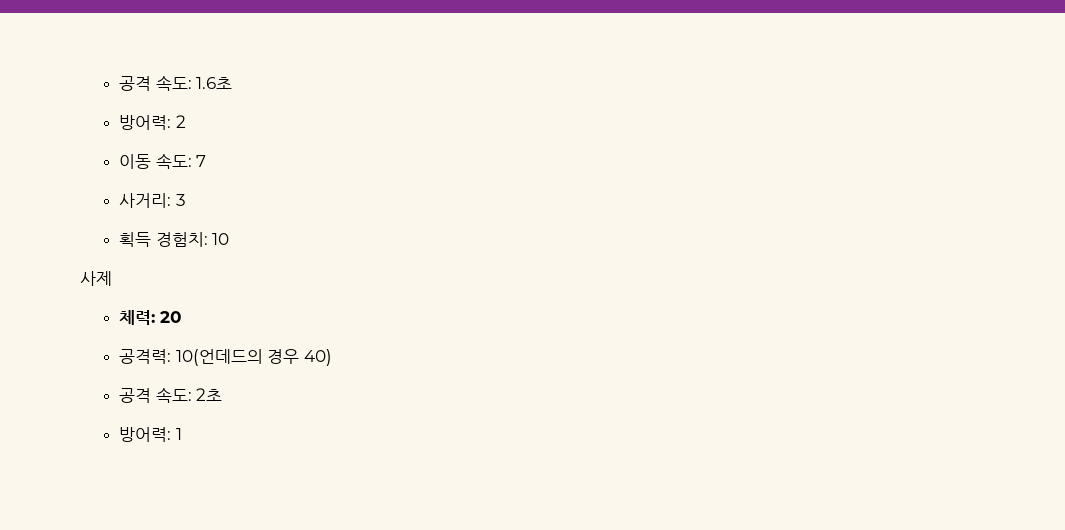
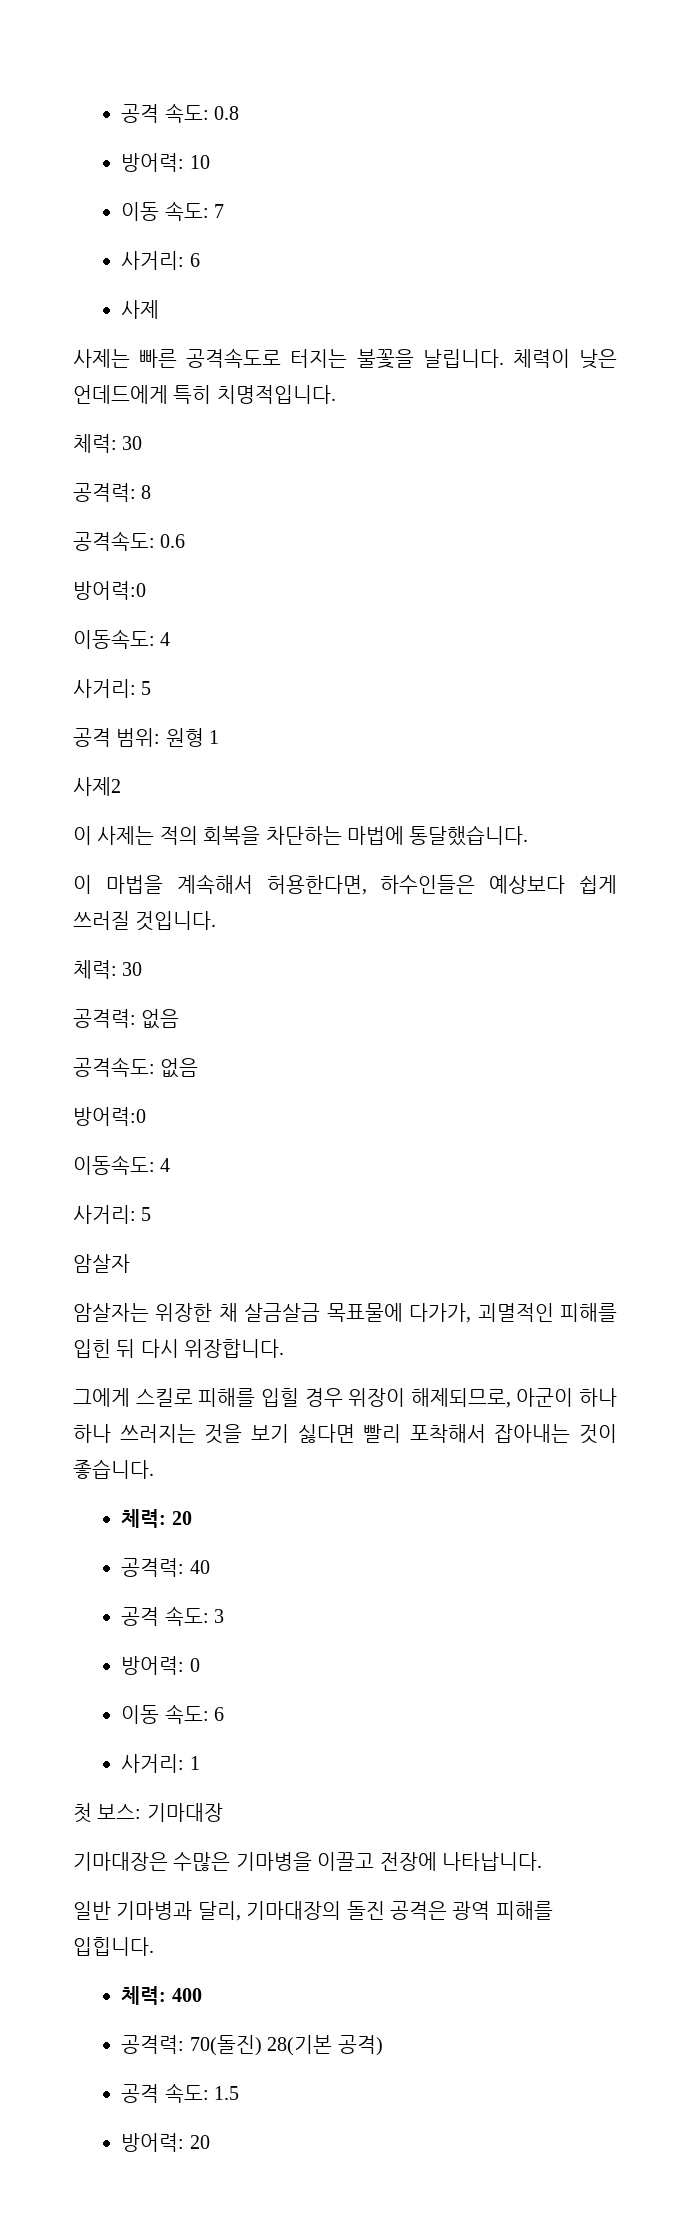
[118,75,233,91] [118,115,186,130] 공격 속도: 1.6초 // 방어력: 2 -> [121,103,240,123] [121,153,210,172] 공격 속도: 0.8 // 방어력: 10
[175,194,186,206] [118,232,230,247] [80,271,112,286] 3 // 획득 경험치: 10 // 사제 -> [189,253,200,267] [121,300,160,319] [73,348,618,369] [73,385,336,404] [73,434,143,453] [73,483,152,502] [73,531,186,551] [73,581,146,600] [73,629,171,649] [73,679,152,698] [73,728,220,747] [73,777,121,796] [73,825,529,846] [73,874,617,895] [73,911,217,931] [73,960,143,979] [73,1009,180,1029] [73,1057,199,1078] [73,1107,146,1126] [73,1155,171,1175] [73,1205,152,1224] [73,1254,130,1273] [73,1303,617,1323] [73,1339,285,1358] [73,1388,617,1408] [73,1424,617,1444] [73,1459,154,1479] 6 // 사제 // 사제는 빠른 공격속도로 터지는 불꽃을 날립니다. 체력이 낮은 언데드에게 특히 치명적입니다. // 체력: 30 // 공격력: 8 // 공격속도: 0.6 // 방어력:0 // 이동속도: 4 // 사거리: 5 // 공격 범위: 원형 1 // 사제2 // 이 사제는 적의 회복을 차단하는 마법에 통달했습니다. // 이 마법을 계속해서 허용한다면, 하수인들은 예상보다 쉽게 쓰러질 것입니다. // 체력: 30 // 공격력: 없음 // 공격속도: 없음 // 방어력:0 // 이동속도: 4 // 사거리: 5 // 암살자 // 암살자는 위장한 채 살금살금 목표물에 다가가, 괴멸적인 피해를 입힌 뒤 다시 위장합니다. // 그에게 스킬로 피해를 입힐 경우 위장이 해제되므로, 아군이 하나 하나 쓰러지는 것을 보기 싫다면 빨리 포착해서 잡아내는 것이 좋습니다.
[175,349,332,366] [118,387,223,403] [118,427,182,442] 10(언데드의 경우 40) // 공격 속도: 2초 // 방어력: 1 -> [189,1560,210,1574] [121,1606,225,1626] [121,1656,200,1675] [121,1704,225,1724] [121,1754,200,1773] [73,1803,223,1823] [73,1852,542,1871] [73,1901,553,1921] [73,1937,154,1956] [121,1986,202,2005] [121,2035,383,2056] [121,2083,240,2103] [121,2133,210,2152] 40 // 공격 속도: 3 // 방어력: 0 // 이동 속도: 6 // 사거리: 1 // 첫 보스: 기마대장 // 기마대장은 수많은 기마병을 이끌고 전장에 나타납니다. // 일반 기마병과 달리, 기마대장의 돌진 공격은 광역 피해를 입힙니다. // 체력: 400 // 공격력: 70(돌진) 28(기본 공격) // 공격 속도: 1.5 // 방어력: 20

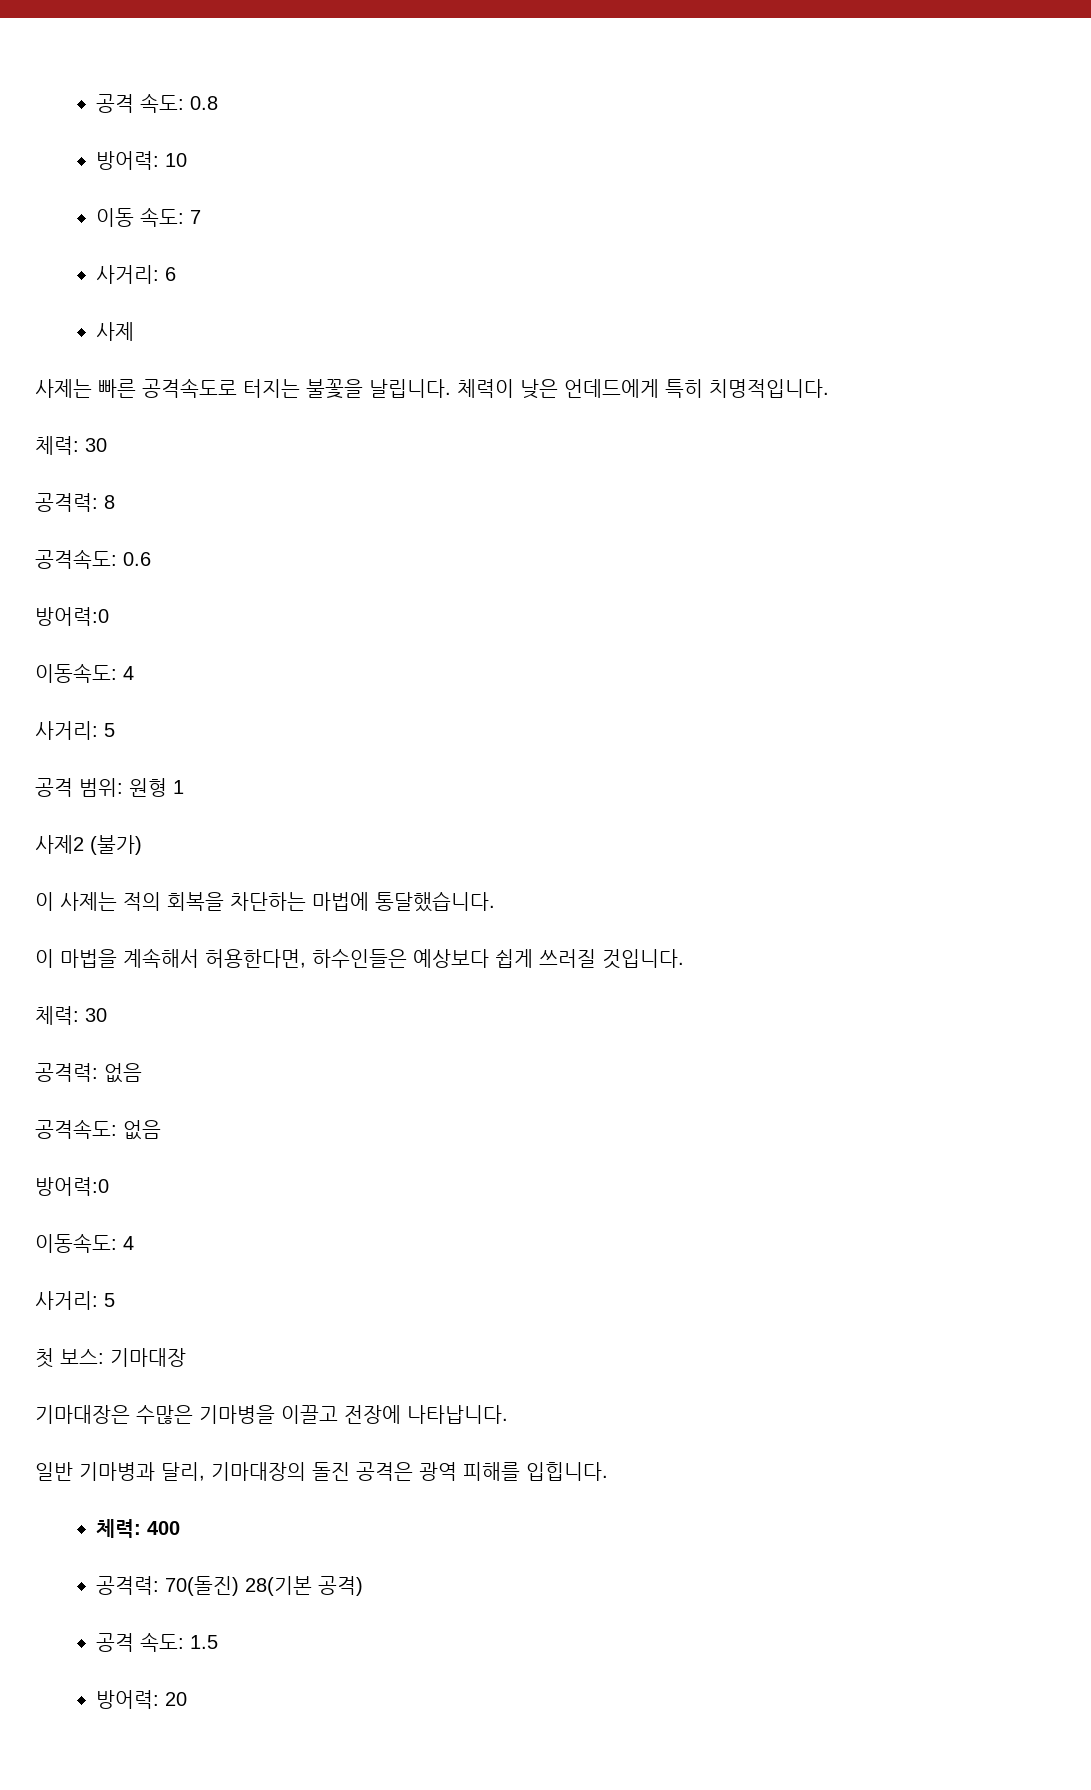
(121, 786) none -> [90,835,142,855] (불가)
[73,1254,130,1273] [73,1303,617,1323] [73,1339,285,1358] [73,1388,617,1408] [73,1424,617,1444] [73,1459,154,1479] [121,1509,192,1528] [121,1558,210,1577] [121,1606,225,1626] [121,1656,200,1675] [121,1704,225,1724] [121,1754,200,1773] // 암살자 // 암살자는 위장한 채 살금살금 목표물에 다가가, 괴멸적인 피해를 입힌 뒤 다시 위장합니다. // 그에게 스킬로 피해를 입힐 경우 위장이 해제되므로, 아군이 하나 하나 쓰러지는 것을 보기 싫다면 빨리 포착해서 잡아내는 것이 좋습니다. // 체력: 20 // 공격력: 40 // 공격 속도: 3 // 방어력: 0 // 이동 속도: 6 // 사거리: 1 -> (115, 1300) none

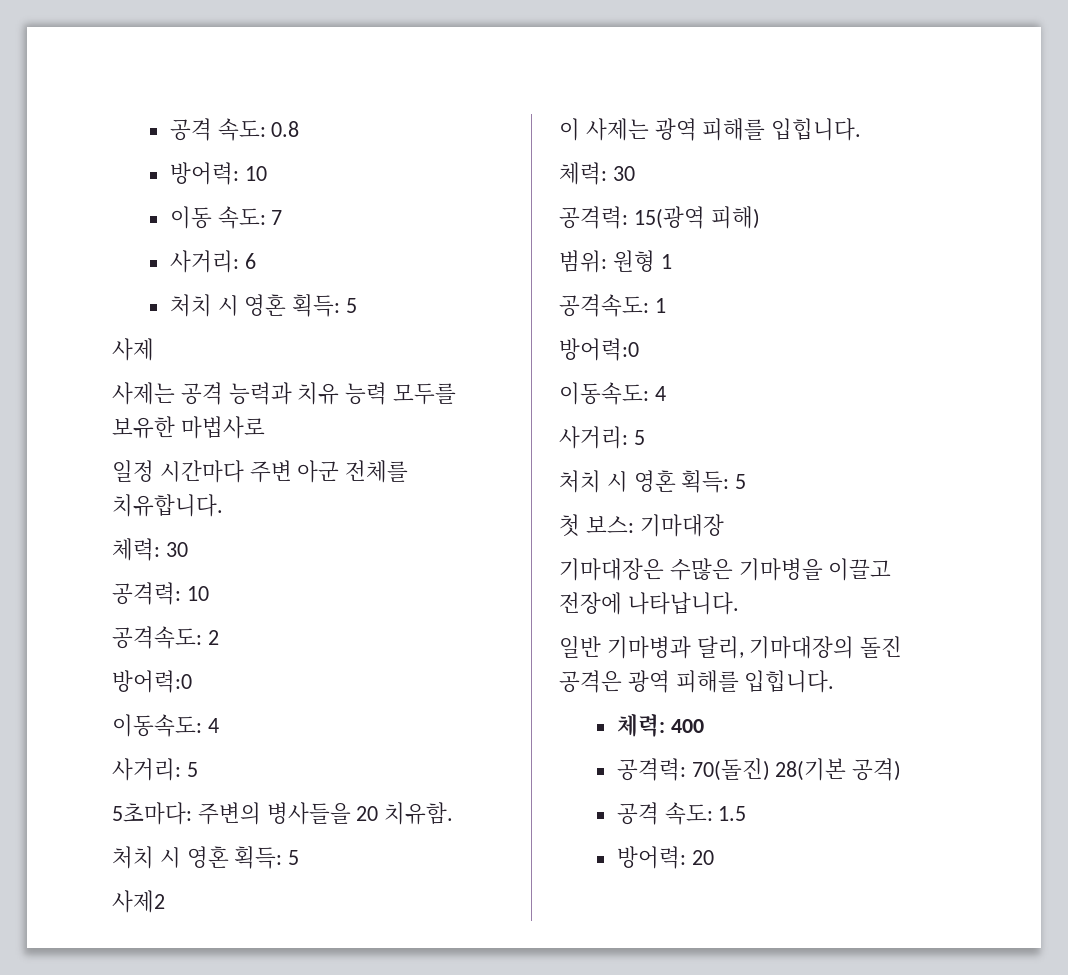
[96,322,135,341] [35,378,829,399] [35,436,107,455] [35,493,115,512] [35,549,151,569] [35,607,109,626] [35,663,134,683] [35,721,115,740] [35,778,184,797] 사제 // 사제는 빠른 공격속도로 터지는 불꽃을 날립니다. 체력이 낮은 언데드에게 특히 치명적입니다. // 체력: 30 // 공격력: 8 // 공격속도: 0.6 // 방어력:0 // 이동속도: 4 // 사거리: 5 // 공격 범위: 원형 1 -> [169,294,357,317] [112,338,154,361] [112,382,457,405] [112,416,265,439] [112,460,409,483] [112,494,223,517] [112,538,188,561] [112,582,209,605] [112,626,219,649] [112,670,192,693] [112,714,219,737] [112,758,198,781] [112,802,454,825] [112,846,300,869] 처치 시 영혼 획득: 5 // 사제 // 사제는 공격 능력과 치유 능력 모두를 보유한 마법사로 // 일정 시간마다 주변 아군 전체를 치유합니다. // 체력: 30 // 공격력: 10 // 공격속도: 2 // 방어력:0 // 이동속도: 4 // 사거리: 5 // 5초마다: 주변의 병사들을 20 치유함. // 처치 시 영혼 획득: 5
[90,835,142,855] (불가) -> (165, 901) none
[123,891,495,912] [35,948,684,969] [35,1006,107,1025] [35,1063,142,1083] [35,1119,161,1140] [35,1177,109,1196] [35,1233,134,1253] [35,1291,115,1310] 적의 회복을 차단하는 마법에 통달했습니다. // 이 마법을 계속해서 허용한다면, 하수인들은 예상보다 쉽게 쓰러질 것입니다. // 체력: 30 // 공격력: 없음 // 공격속도: 없음 // 방어력:0 // 이동속도: 4 // 사거리: 5 -> [654,118,862,141] [559,162,635,185] [559,206,760,229] [559,250,672,273] [559,294,666,317] [559,338,639,361] [559,382,666,405] [559,426,645,449] [559,470,747,493] 광역 피해를 입힙니다. // 체력: 30 // 공격력: 15(광역 피해) // 범위: 원형 1 // 공격속도: 1 // 방어력:0 // 이동속도: 4 // 사거리: 5 // 처치 시 영혼 획득: 5

